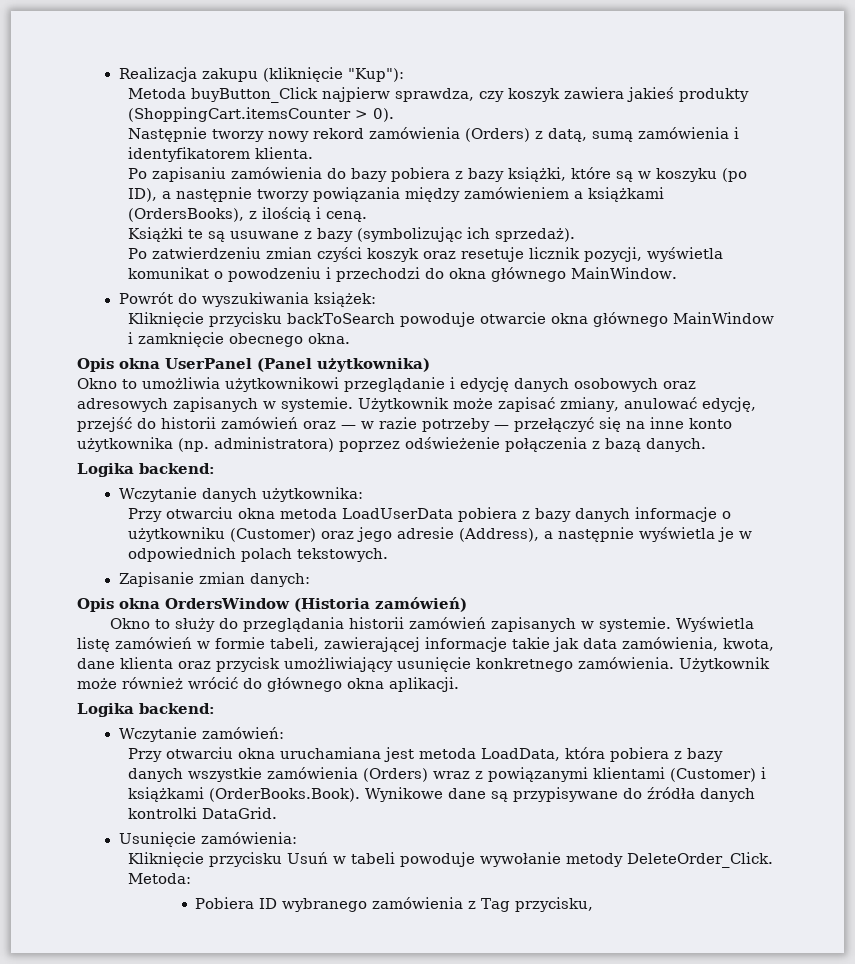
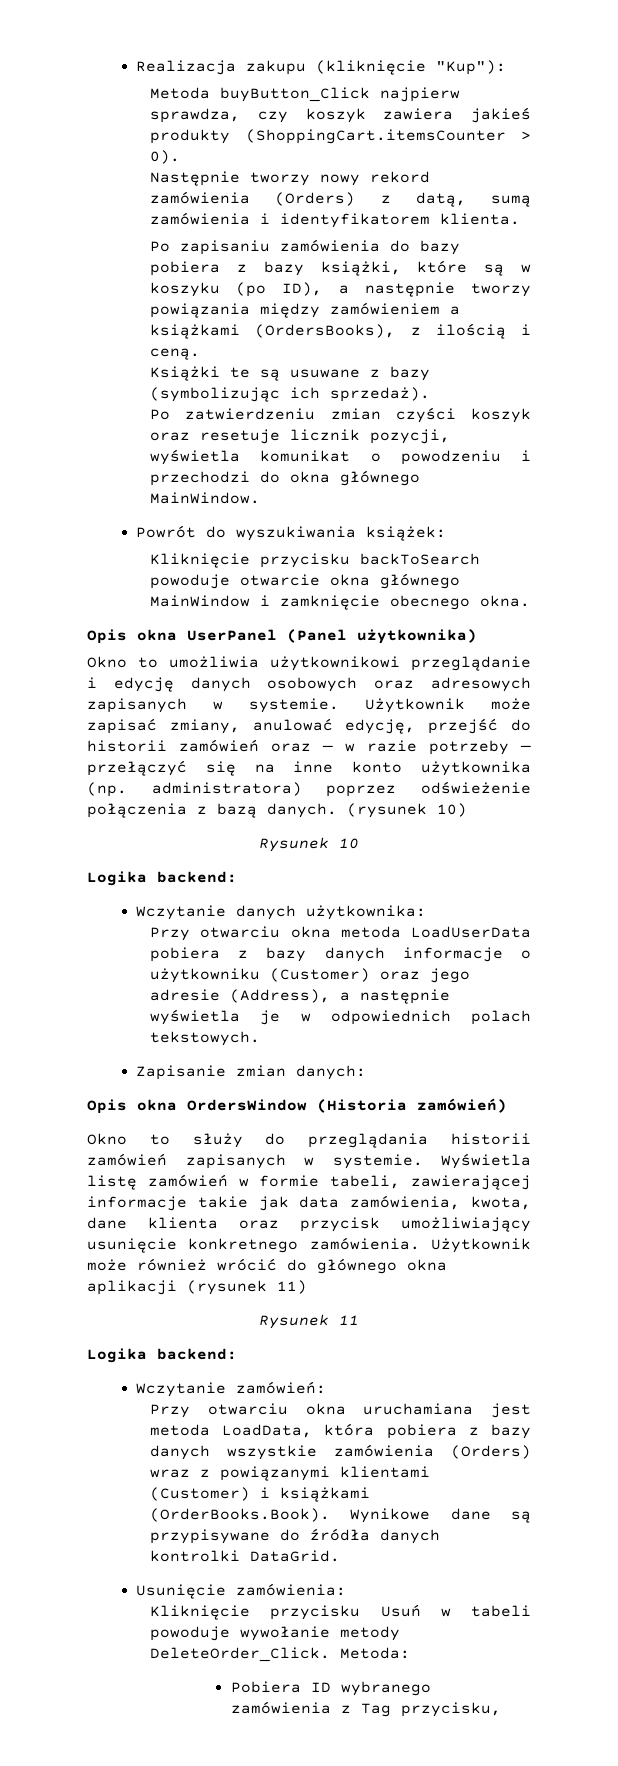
(706, 445) none -> [347,803,467,818] [259,837,359,852] (rysunek 10) // Rysunek 10
[389,677,459,692] aplikacji. -> [87,1280,307,1295] [259,1314,359,1329] aplikacji (rysunek 11) // Rysunek 11

